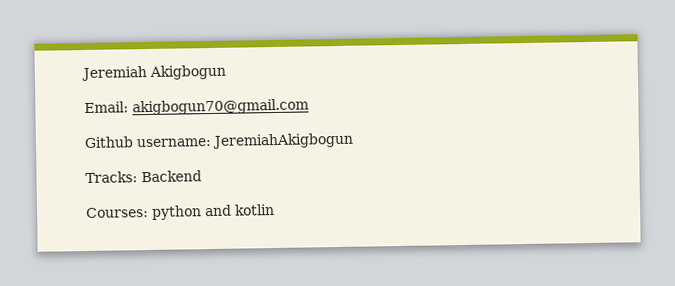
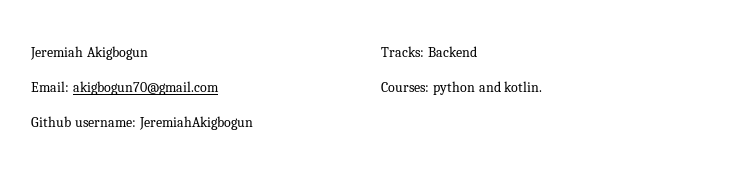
[234,204,275,216] kotlin -> [504,81,543,92] kotlin.

